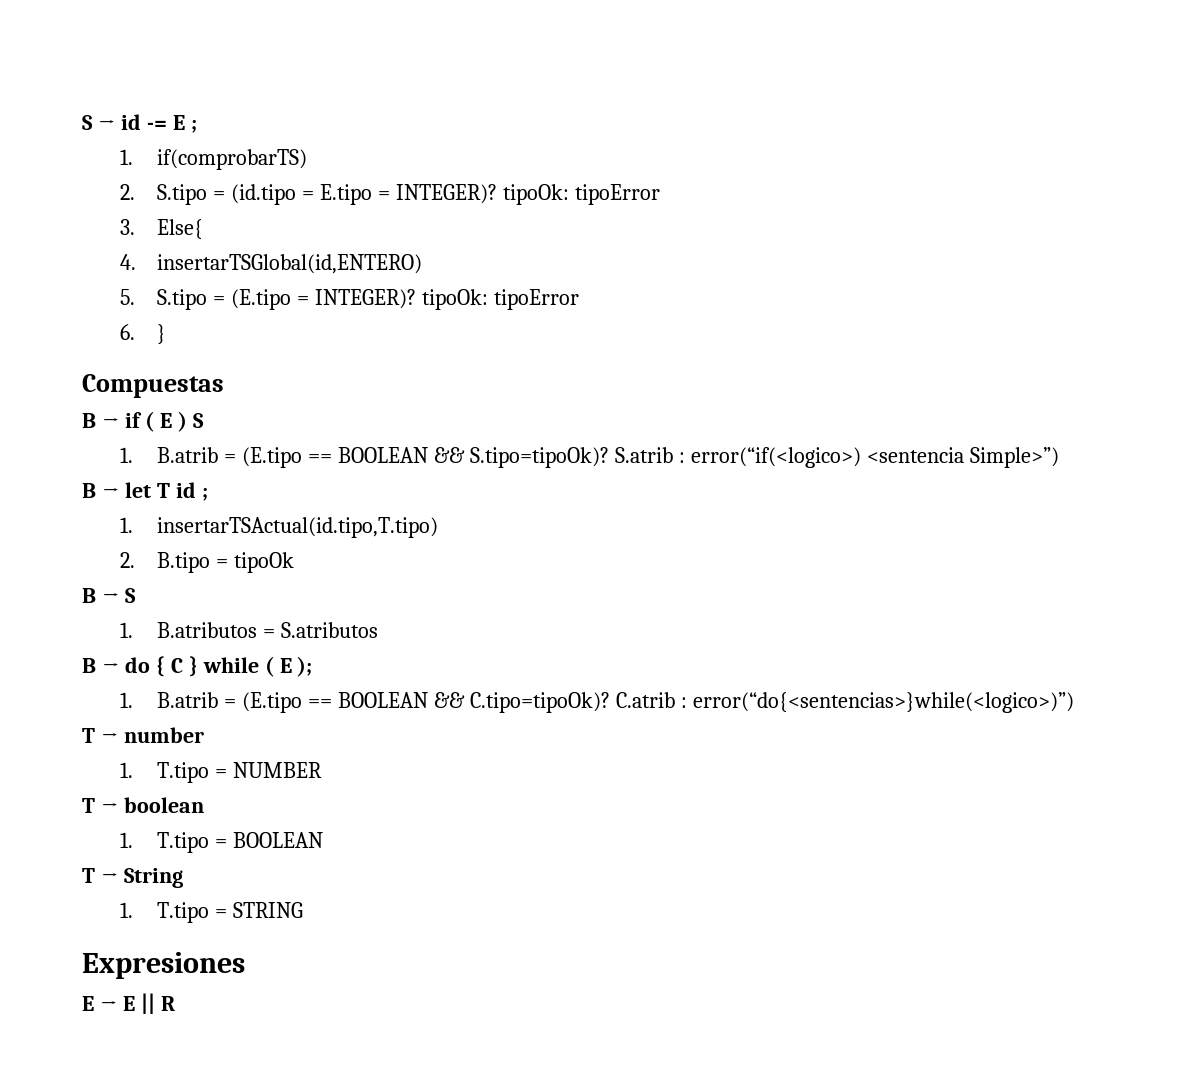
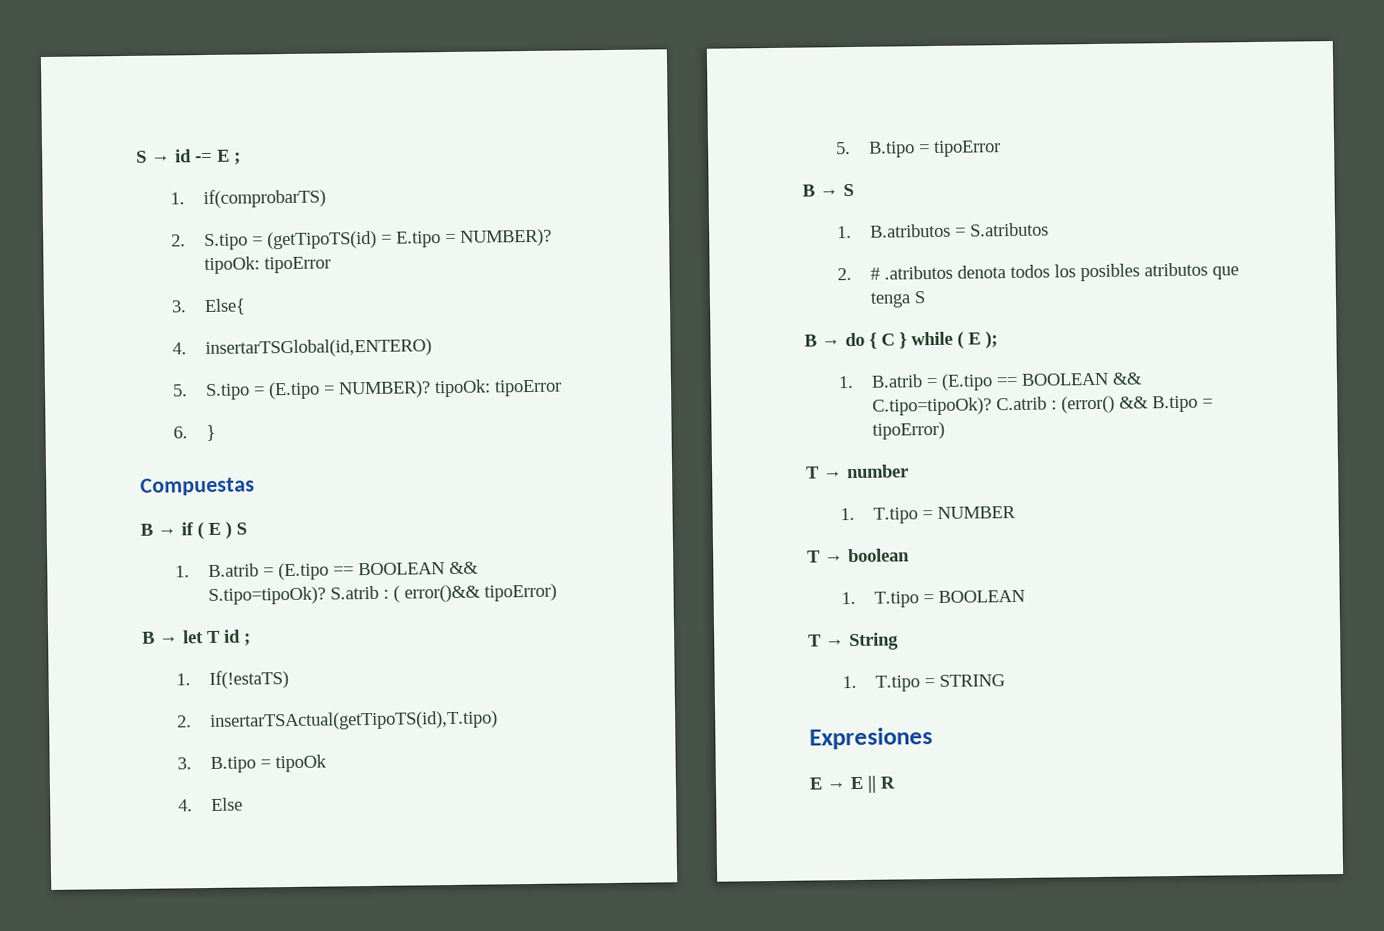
[231,184,297,205] (id.tipo -> [267,230,378,250] (getTipoTS(id)
[395,184,497,204] INTEGER)? -> [460,228,553,247] NUMBER)?
[315,289,417,309] INTEGER)? -> [338,380,432,399] NUMBER)?
[690,447,1059,468] error(“if(<logico>) <sentencia Simple>”) -> [393,583,558,603] ( error()&& tipoError)
[157,517,439,538] [119,552,135,568] insertarTSActual(id.tipo,T.tipo) // 2. -> [209,670,290,689] [176,710,499,731] [176,757,192,770] If(!estaTS) // 2. insertarTSActual(getTipoTS(id),T.tipo) // 3.
(295, 562) none -> [177,797,244,812] [835,140,1002,158] // 4. Else // 5. B.tipo = tipoError
(379, 630) none -> [836,262,1240,282] [870,291,927,308] // 2. # .atributos denota todos los posibles atributos que tenga S
[692,692,1074,713] error(“do{<sentencias>}while(<logico>)”) -> [1061,395,1214,414] [872,421,946,440] (error() && B.tipo = tipoError)

